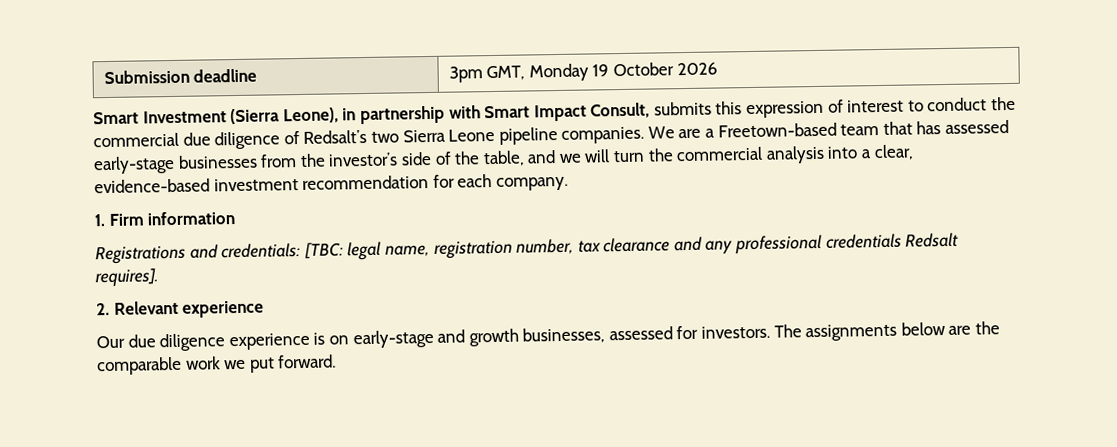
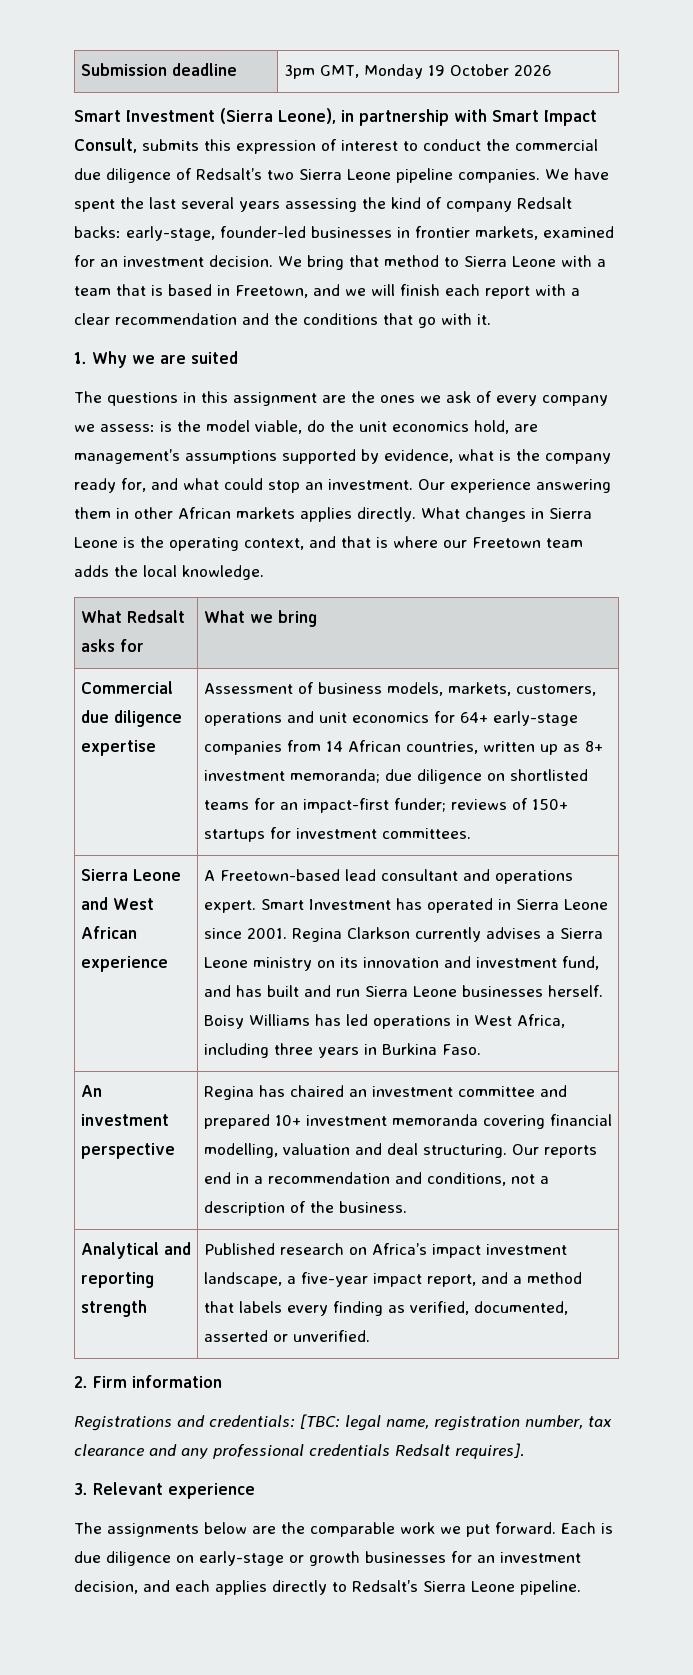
[678,119,1010,139] [93,144,914,175] [94,174,568,194] [94,214,105,227] are a Freetown-based team that has assessed early-stage businesses from the investor’s side of the table, and we will turn the commercial analysis into a clear, evidence-based investment recommendation for each company. // 1. -> [574,168,609,180] [74,197,572,212] [74,226,614,241] [74,255,606,270] [74,284,580,299] [74,313,491,328] [74,351,238,368] [74,391,608,406] [74,420,538,434] [74,449,611,464] [74,478,611,493] [74,507,592,522] [74,536,583,551] [74,565,264,580] [80,610,185,623] [80,639,144,652] [203,610,317,627] [80,681,173,694] [80,710,182,727] [80,740,156,756] [203,682,596,696] [203,711,578,726] [203,740,603,755] [203,769,588,784] [203,798,568,813] [203,827,471,842] [80,869,181,881] [80,897,154,910] [80,926,137,939] [80,956,168,972] [203,869,573,884] [203,898,608,913] [203,927,603,942] [203,956,599,971] [203,985,603,997] [203,1014,565,1029] [203,1043,481,1058] [80,1085,102,1097] [80,1114,169,1126] [80,1143,175,1159] [203,1085,567,1100] [203,1114,612,1129] [203,1143,597,1158] [203,1172,549,1186] [203,1201,407,1216] [80,1242,191,1259] [80,1272,154,1288] [80,1300,147,1317] [203,1243,567,1258] [203,1272,582,1287] [203,1301,568,1316] [203,1330,370,1342] [74,1376,88,1388] have spent the last several years assessing the kind of company Redsalt backs: early-stage, founder-led businesses in frontier markets, examined for an investment decision. We bring that method to Sierra Leone with a team that is based in Freetown, and we will finish each report with a clear recommendation and the conditions that go with it. // 1. Why we are suited // The questions in this assignment are the ones we ask of every company we assess: is the model viable, do the unit economics hold, are management’s assumptions supported by evidence, what is the company ready for, and what could stop an investment. Our experience answering them in other African markets applies directly. What changes in Sierra Leone is the operating context, and that is where our Freetown team adds the local knowledge. // What Redsalt asks for | What we bring // Commercial due diligence expertise | Assessment of business models, markets, customers, operations and unit economics for 64+ early-stage companies from 14 African countries, written up as 8+ investment memoranda; due diligence on shortlisted teams for an impact-first funder; reviews of 150+ startups for investment committees. // Sierra Leone and West African experience | A Freetown-based lead consultant and operations expert. Smart Investment has operated in Sierra Leone since 2001. Regina Clarkson currently advises a Sierra Leone ministry on its innovation and investment fund, and has built and run Sierra Leone businesses herself. Boisy Williams has led operations in West Africa, including three years in Burkina Faso. // An investment perspective | Regina has chaired an investment committee and prepared 10+ investment memoranda covering financial modelling, valuation and deal structuring. Our reports end in a recommendation and conditions, not a description of the business. // Analytical and reporting strength | Published research on Africa’s impact investment landscape, a five-year impact report, and a method that labels every finding as verified, documented, asserted or unverified. // 2.
[96,302,110,316] 2. -> [74,1483,88,1495] 3.
[96,325,771,352] Our due diligence experience is on early-stage and growth businesses, assessed for investors. -> (255, 1491) none
(337, 361) none -> [561,1522,613,1534] [74,1551,581,1566] [74,1580,581,1595] Each is due diligence on early-stage or growth businesses for an investment decision, and each applies directly to Redsalt’s Sierra Leone pipeline.

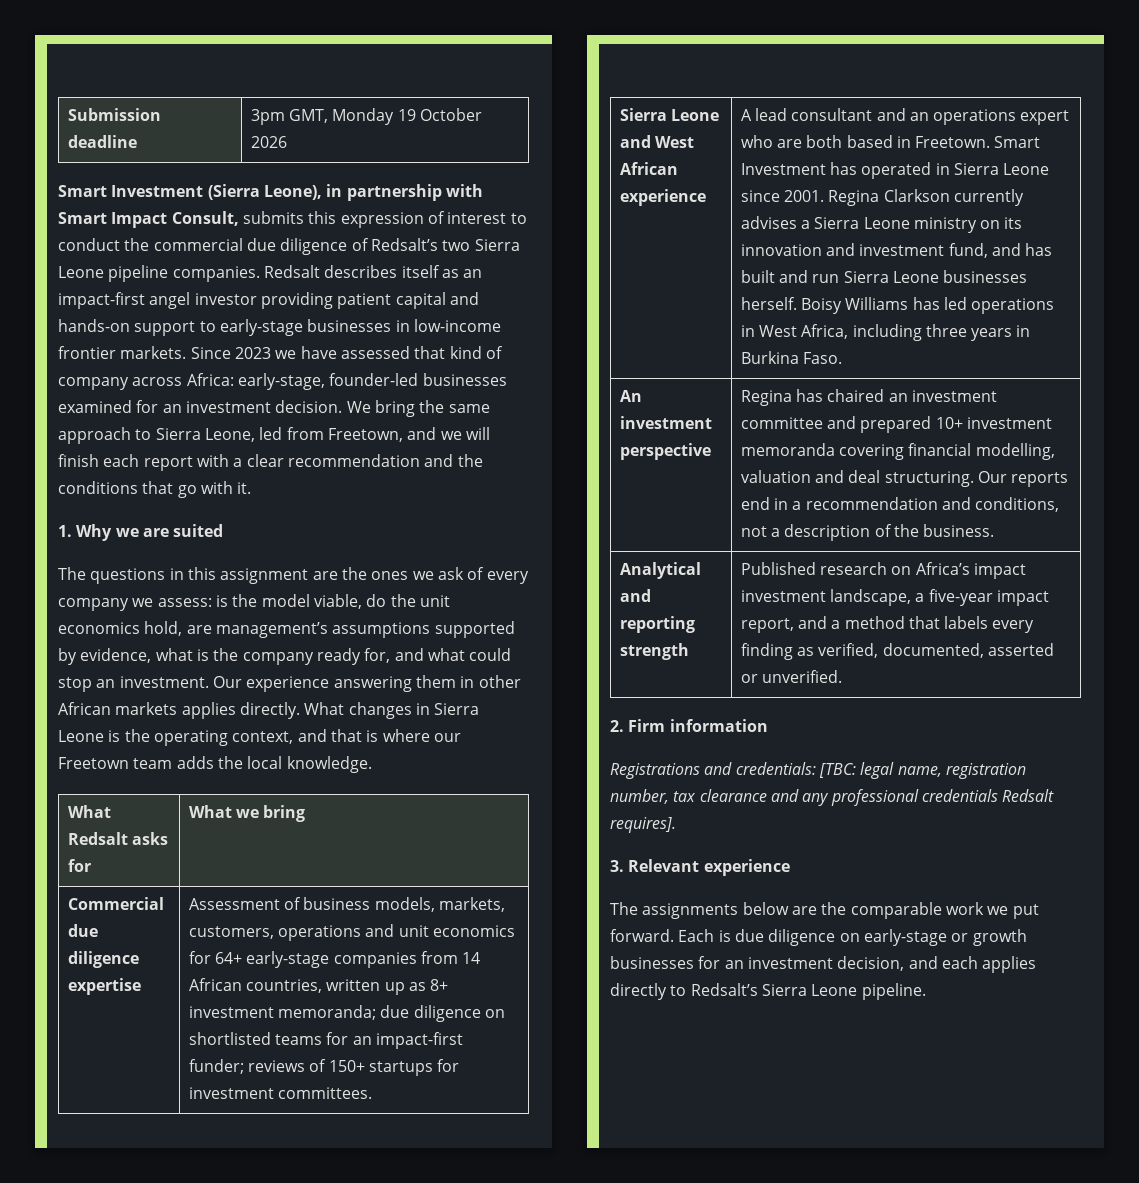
[545,168,609,180] [74,197,386,212] We have spent the last several years assessing the -> [263,265,483,278] [58,292,479,309] [58,319,501,336] [58,346,446,359] Redsalt describes itself as an impact-first angel investor providing patient capital and hands-on support to early-stage businesses in low-income frontier markets. Since 2023 we have assessed that
[517,197,572,209] [74,226,121,238] Redsalt backs: -> [132,373,234,386] across Africa:
[397,226,538,240] in frontier markets, -> (507, 379) none
[349,255,606,267] [74,284,230,296] that method to Sierra Leone with a team that is based in -> [419,400,490,413] [58,427,324,444] the same approach to Sierra Leone, led from
[219,869,340,881] Freetown-based -> (752, 115) none
[494,870,573,884] [203,900,256,913] operations expert. -> [909,109,1070,125] [740,135,991,148] an operations expert who are both based in Freetown.

